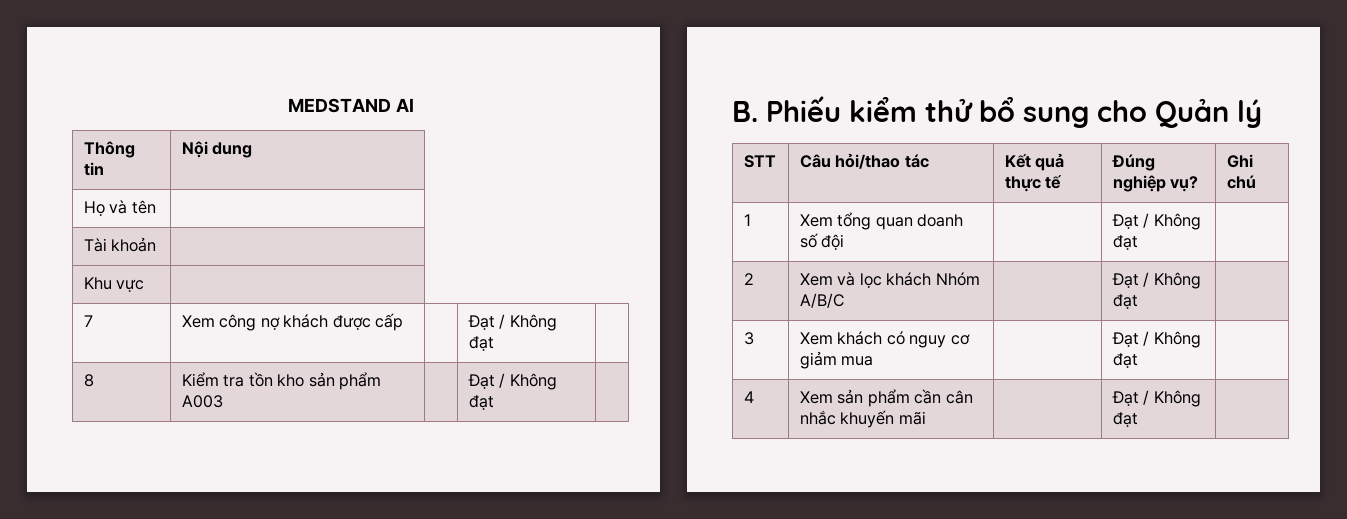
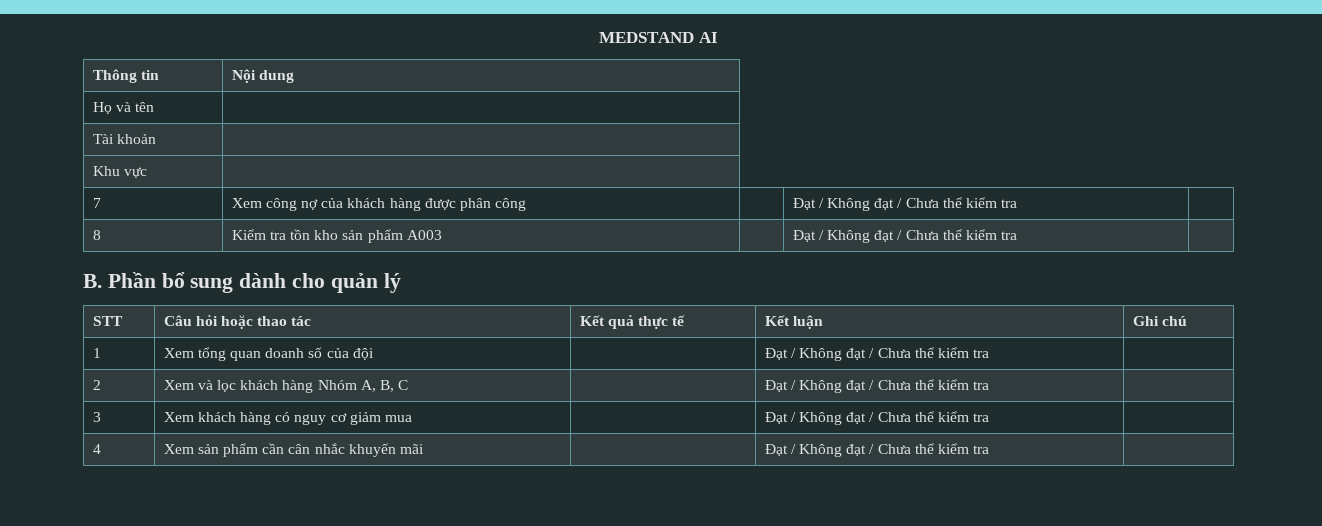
[283,313,404,331] [467,314,557,331] [468,336,494,351] khách được cấp | | Đạt / Không đạt -> [321,198,527,211] [792,197,1018,211] của khách hàng được phân công | | Đạt / Không đạt / Chưa thể kiểm tra
[732,96,1229,128] | // B. Phiếu kiểm thử bổ sung cho Quản -> [897,229,1018,240] [83,272,378,293] / Chưa thể kiểm tra | // B. Phần bổ sung dành cho quản
[835,153,901,169] hỏi/thao -> [195,315,288,329] hỏi hoặc thao
[1111,154,1155,171] [1112,175,1199,192] Đúng nghiệp vụ? -> [764,315,823,329] Kết luận
(818, 240) none -> [326,348,349,358] của
(1138, 242) none -> [869,347,990,358] / Chưa thể kiểm tra
[935,272,980,286] [799,293,844,308] [1111,272,1201,289] [1112,294,1138,309] Nhóm A/B/C | | Đạt / Không đạt -> [282,380,409,393] [764,379,990,393] hàng Nhóm A, B, C | | Đạt / Không đạt / Chưa thể kiểm tra
(883, 338) none -> [240,412,272,425] hàng
(1138, 360) none -> [869,411,990,422] / Chưa thể kiểm tra
(1138, 419) none -> [869,443,990,454] / Chưa thể kiểm tra

